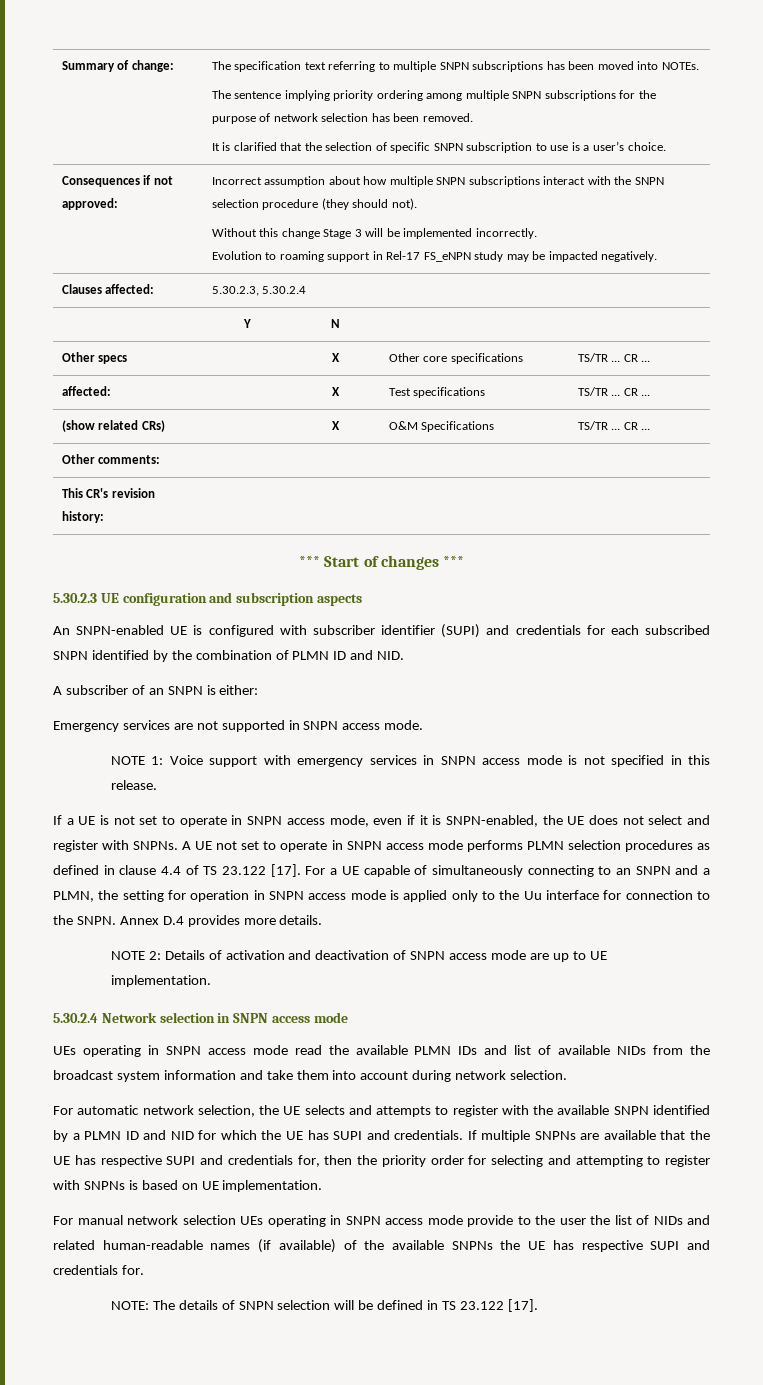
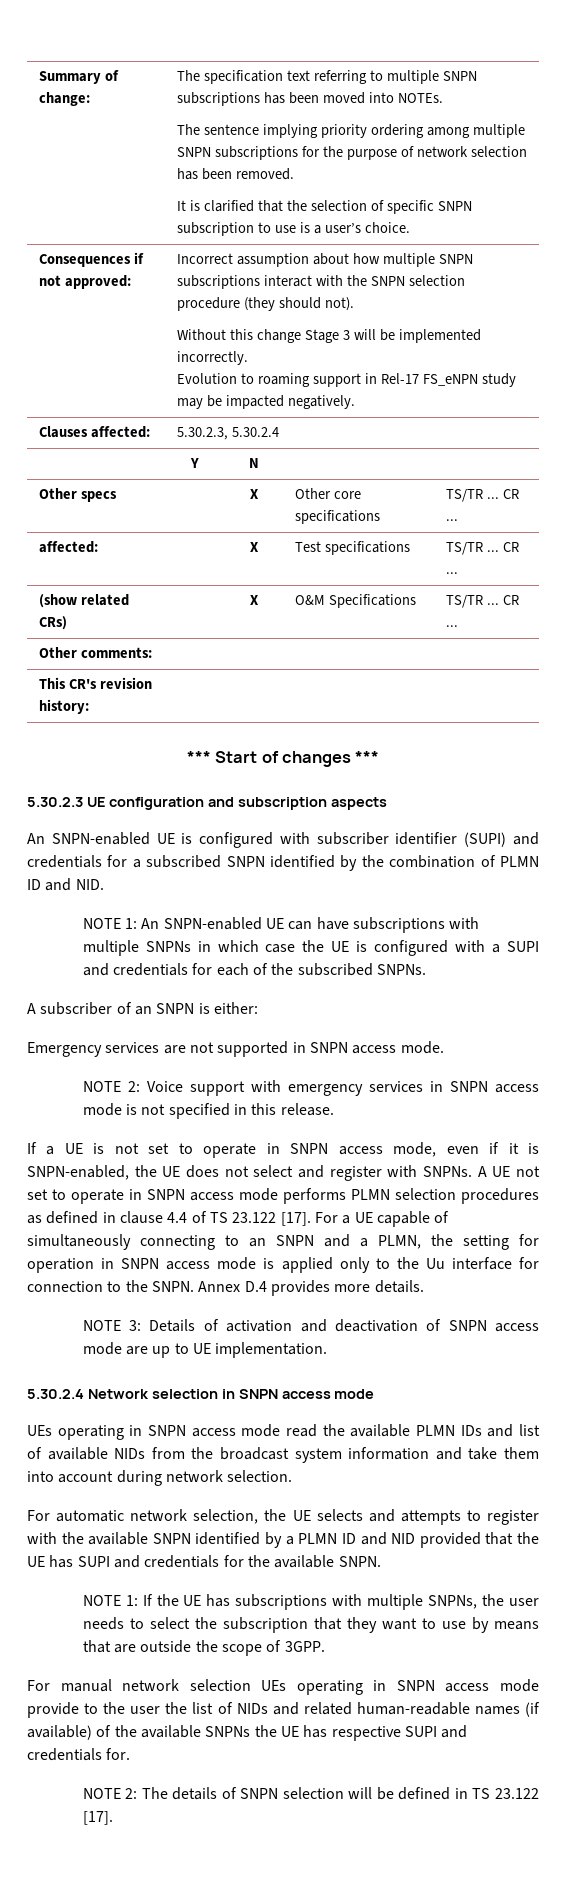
[610,625,639,635] each -> [132,859,141,868] a
(405, 655) none -> [82,917,480,933] [82,940,539,956] [82,963,426,976] // NOTE 1: An SNPN-enabled UE can have subscriptions with multiple SNPNs in which case the UE is configured with a SUPI and credentials for each of the subscribed SNPNs.
[151,756,164,765] 1: -> [127,1081,140,1092] 2:
[148,951,161,960] 2: -> [129,1320,142,1331] 3:
[198,1130,257,1140] for which -> [419,1532,514,1548] provided that
[394,1130,710,1142] [53,1155,710,1167] [53,1180,323,1192] credentials. If multiple SNPNs are available that the UE has respective SUPI and credentials for, then the priority order for selecting and attempting to register with SNPNs is based on UE implementation. -> [144,1555,381,1568] [82,1594,539,1610] [82,1617,540,1633] [82,1640,325,1656] credentials for the available SNPN. // NOTE 1: If the UE has subscriptions with multiple SNPNs, the user needs to select the subscription that they want to use by means that are outside the scope of 3GPP.
[110,1301,149,1310] NOTE: -> [82,1788,138,1799] NOTE 2:

